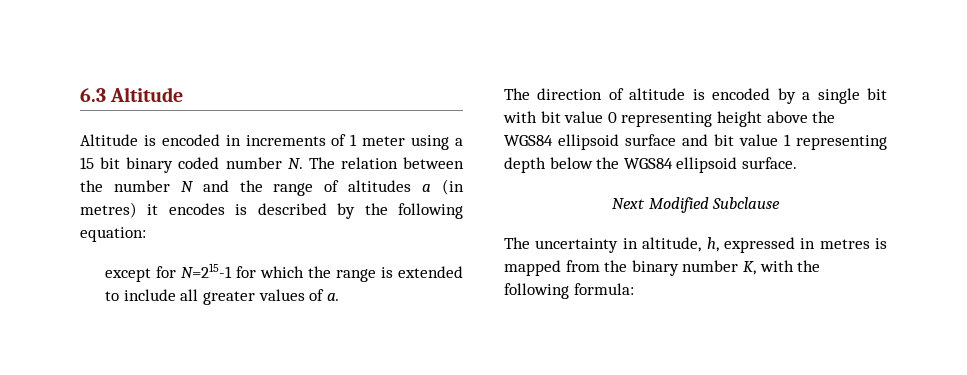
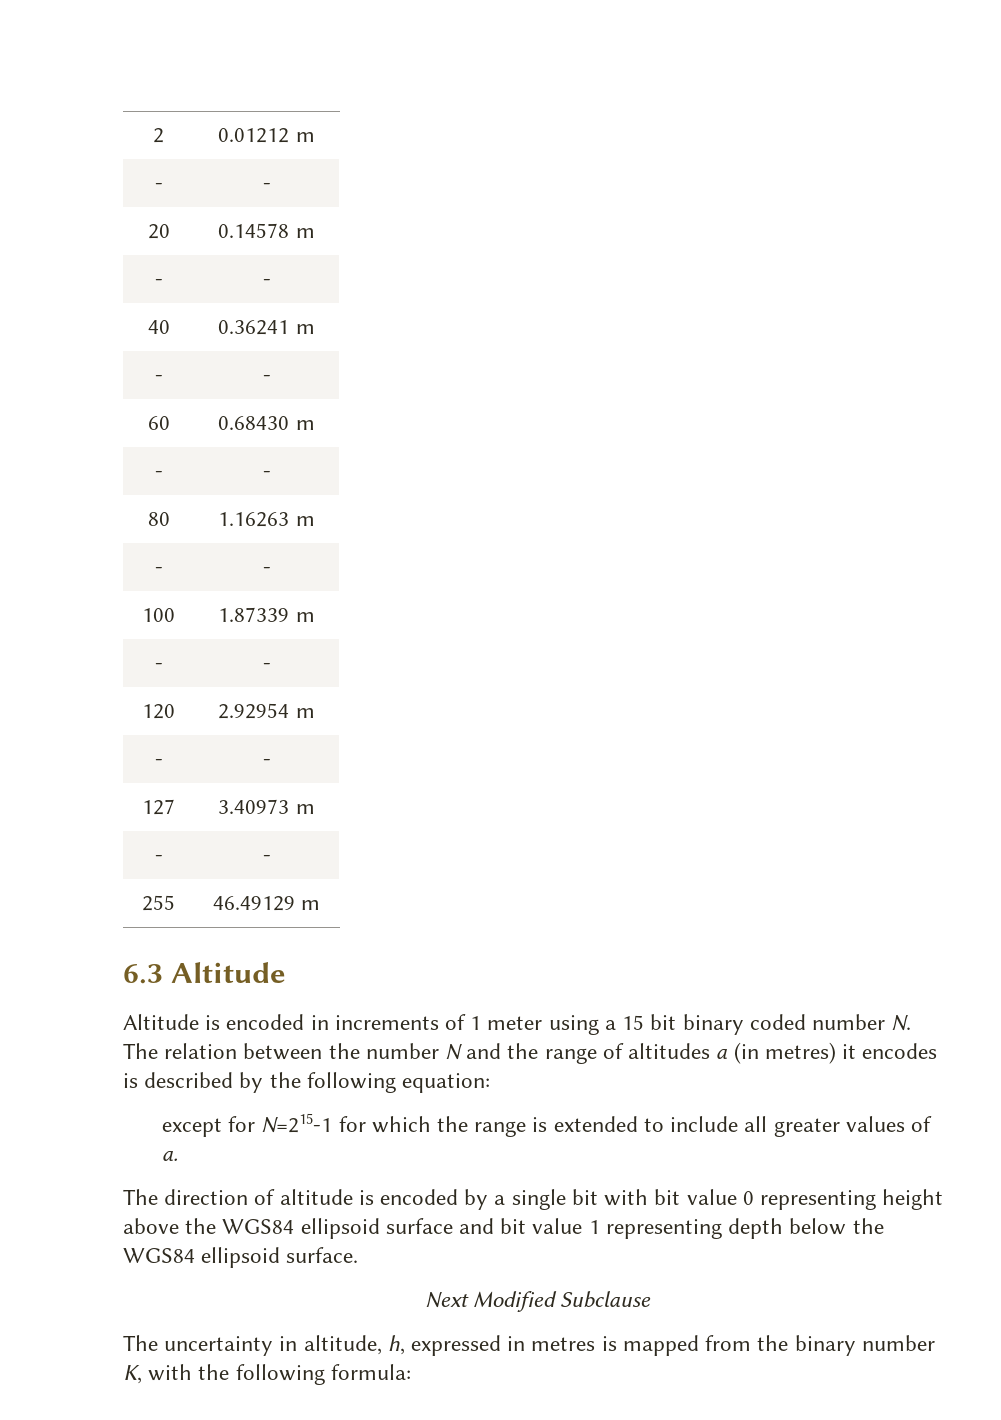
(80, 95) none -> [153,128,164,143] [218,128,315,143] [154,183,163,190] [262,183,271,190] [147,224,170,239] [218,223,315,238] [154,279,163,286] [262,279,271,286] [147,320,170,334] [218,320,315,335] [154,375,163,382] [262,375,271,382] [147,416,170,430] [218,416,315,430] [154,471,163,478] [262,471,271,478] [147,512,170,526] [218,512,315,527] [154,567,163,574] [262,567,271,574] [142,608,175,622] [218,607,315,622] [154,663,163,670] [262,663,271,670] [142,704,175,719] [218,703,315,719] [154,759,163,766] [262,759,271,766] [142,799,175,815] [218,799,315,814] [154,855,163,862] [262,855,271,862] [142,895,175,911] [212,896,321,911] 2 | 0.01212 m // - | - // 20 | 0.14578 m // - | - // 40 | 0.36241 m // - | - // 60 | 0.68430 m // - | - // 80 | 1.16263 m // - | - // 100 | 1.87339 m // - | - // 120 | 2.92954 m // - | - // 127 | 3.40973 m // - | - // 255 | 46.49129 m //

